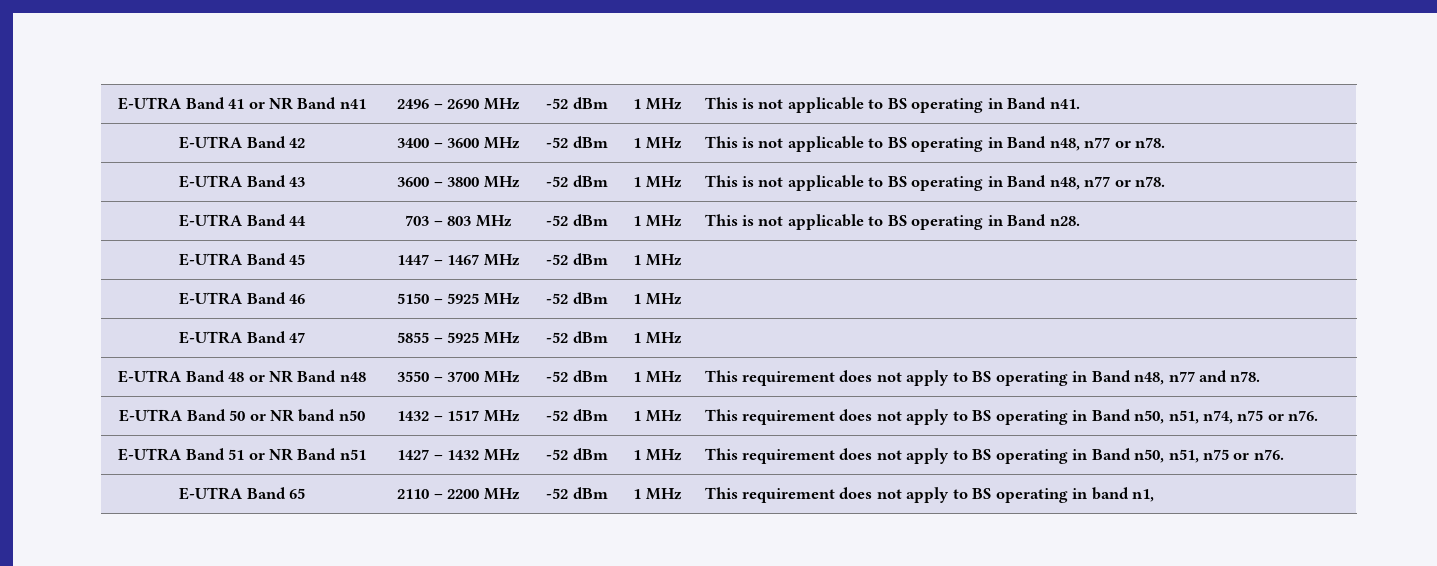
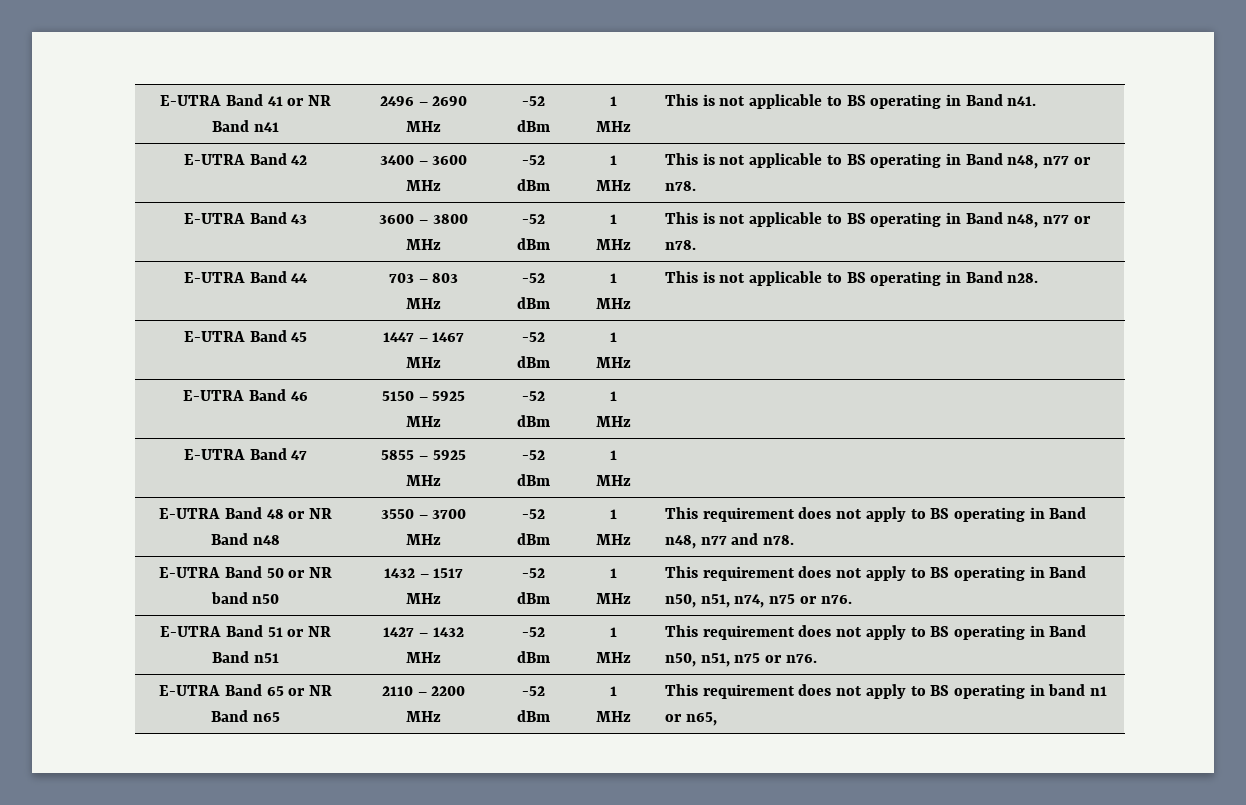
(305, 493) none -> [288,685,332,696] [211,710,280,722] or NR Band n65
[1132,489,1155,502] n1, -> [1090,686,1108,696] [664,712,717,726] n1 or n65,

